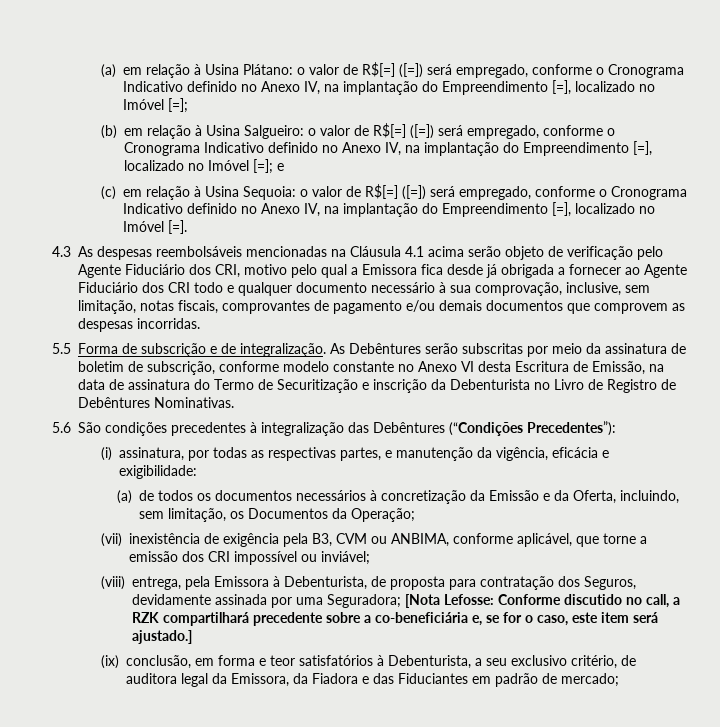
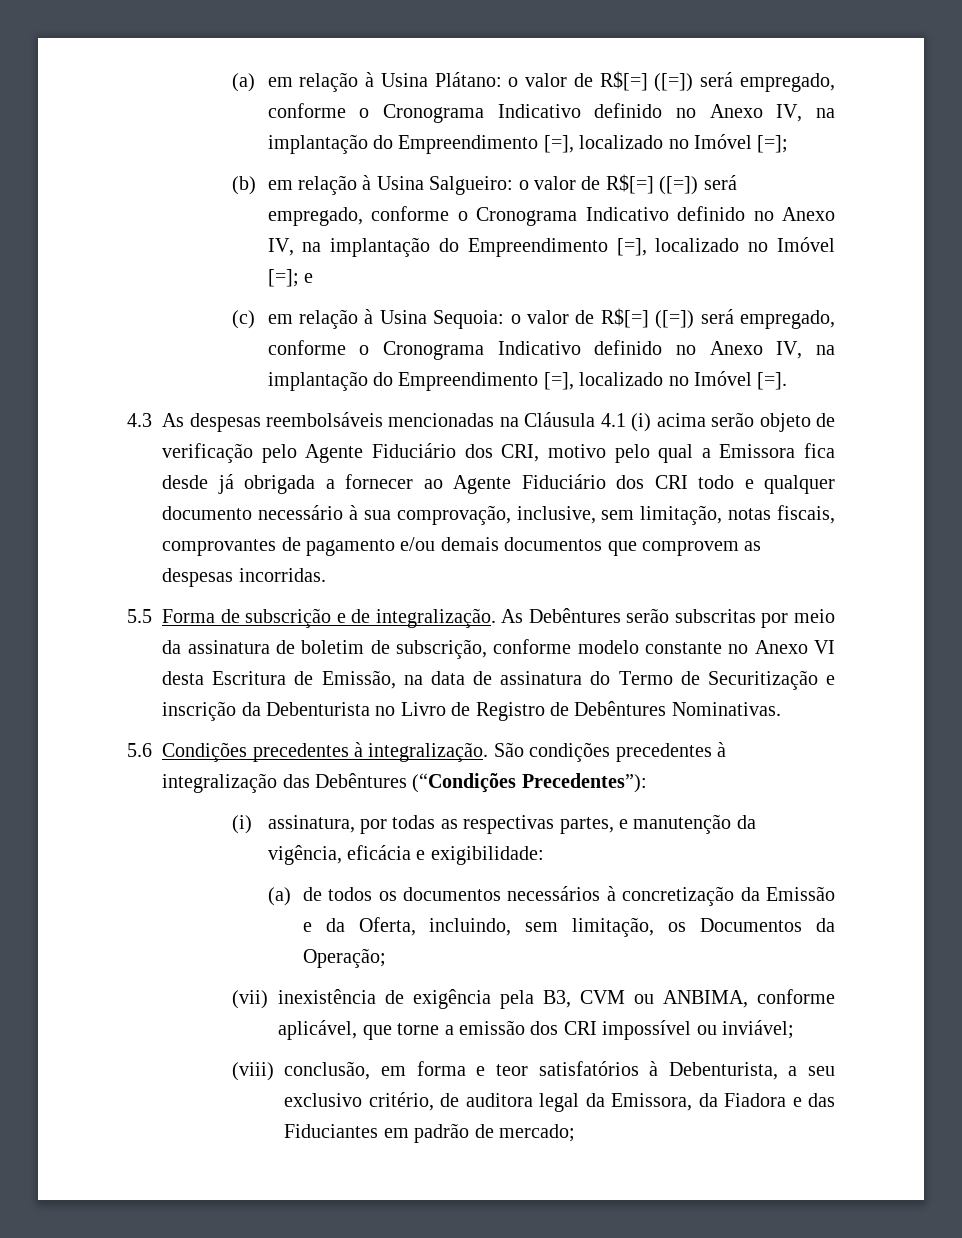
(424, 251) none -> [631,413,652,432] (i)
(71, 427) none -> [162,742,489,762] Condições precedentes à integralização.
[131,576,636,590] [131,594,680,608] [131,612,658,626] [131,630,192,644] [100,655,119,669] entrega, pela Emissora à Debenturista, de proposta para contratação dos Seguros, devidamente assinada por uma Seguradora; [Nota Lefosse: Conforme discutido no call, a RZK compartilhará precedente sobre a co-beneficiária e, se for o caso, este item será ajustado.] // (ix) -> (275, 1071) none

